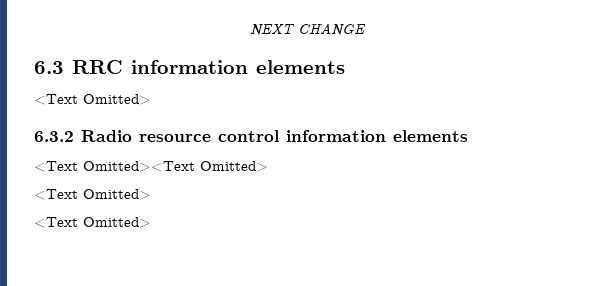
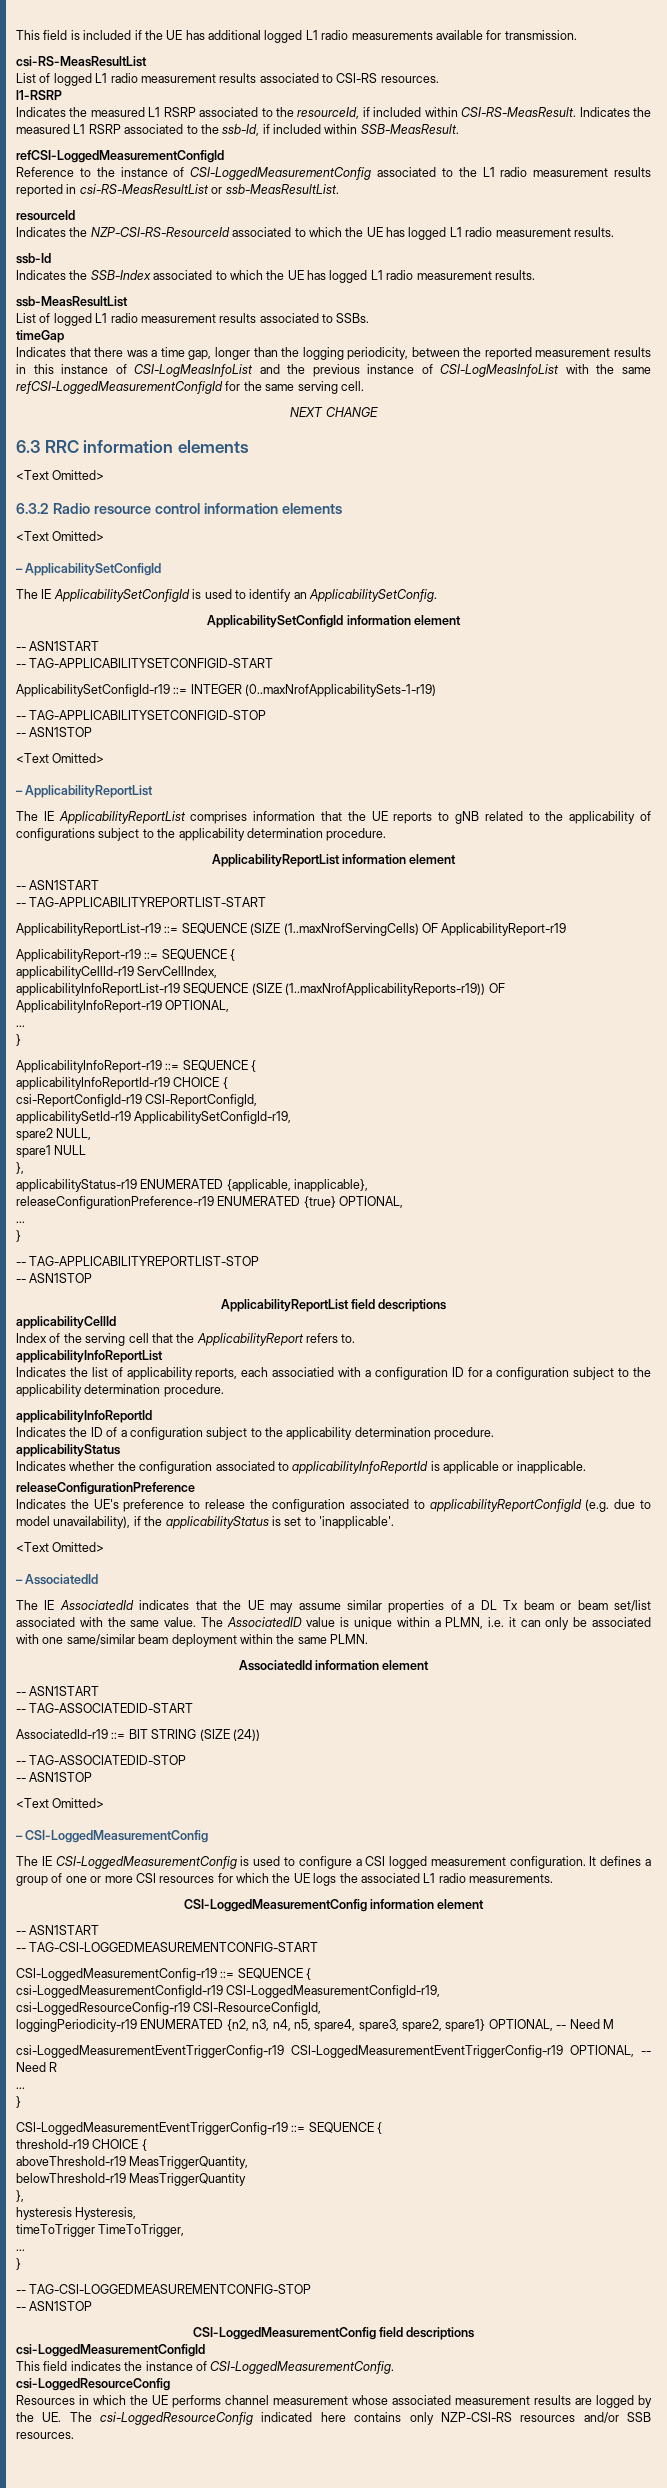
(250, 30) none -> [16,30,577,43] [16,56,147,67] [16,73,439,86] [16,90,62,100] [16,107,652,119] [16,124,459,136] [16,150,224,163] [16,167,651,180] [16,184,339,197] [16,210,75,221] [16,227,614,240] [16,253,51,264] [16,270,535,283] [16,296,128,307] [16,313,370,326] [16,330,64,343] [16,347,651,360] [16,364,652,377] [16,381,364,394] This field is included if the UE has additional logged L1 radio measurements available for transmission. // csi-RS-MeasResultList // List of logged L1 radio measurement results associated to CSI-RS resources. // l1-RSRP // Indicates the measured L1 RSRP associated to the resourceId, if included within CSI-RS-MeasResult. Indicates the measured L1 RSRP associated to the ssb-Id, if included within SSB-MeasResult. // refCSI-LoggedMeasurementConfigId // Reference to the instance of CSI-LoggedMeasurementConfig associated to the L1 radio measurement results reported in csi-RS-MeasResultList or ssb-MeasResultList. // resourceId // Indicates the NZP-CSI-RS-ResourceId associated to which the UE has logged L1 radio measurement results. // ssb-Id // Indicates the SSB-Index associated to which the UE has logged L1 radio measurement results. // ssb-MeasResultList // List of logged L1 radio measurement results associated to SSBs. // timeGap // Indicates that there was a time gap, longer than the logging periodicity, between the reported measurement results in this instance of CSI-LogMeasInfoList and the previous instance of CSI-LogMeasInfoList with the same refCSI-LoggedMeasurementConfigId for the same serving cell. //
[83,161,268,172] [34,189,151,200] [34,217,151,228] Omitted><Text Omitted> // <Text Omitted> // <Text Omitted> -> [52,531,105,541] [16,563,162,576] [16,589,437,602] [207,615,461,628] [16,641,100,651] [16,658,274,668] [16,684,437,697] [16,710,267,720] [16,727,93,737] [16,753,105,763] [16,785,154,798] [16,811,651,824] [16,828,387,841] [211,854,457,867] [16,880,100,890] [16,897,267,907] [16,923,567,936] [16,949,236,962] [16,966,218,979] [16,983,505,996] [16,1000,230,1013] [16,1025,25,1027] [16,1034,21,1046] [16,1060,257,1073] [16,1077,228,1090] [16,1094,258,1107] [16,1111,292,1124] [16,1128,92,1141] [16,1145,87,1158] [16,1162,24,1174] [16,1179,369,1192] [16,1196,404,1209] [16,1221,25,1223] [16,1230,21,1242] [16,1256,260,1266] [16,1273,93,1283] [220,1299,447,1312] [16,1316,116,1329] [16,1333,356,1346] [16,1350,163,1363] [16,1367,651,1380] [16,1384,224,1397] [16,1410,152,1423] [16,1427,495,1440] [16,1444,120,1457] [16,1461,586,1474] [16,1482,195,1495] [16,1499,651,1512] [16,1516,394,1529] [16,1542,105,1552] [16,1574,99,1585] [16,1600,652,1613] [16,1617,651,1630] [16,1634,368,1647] [238,1660,430,1671] [16,1686,100,1696] [16,1703,194,1713] [16,1729,260,1741] [16,1755,187,1765] [16,1772,93,1782] [16,1798,105,1808] [16,1830,209,1843] [16,1856,652,1869] [16,1873,553,1886] [183,1899,485,1912] [16,1925,100,1935] [16,1942,319,1952] [16,1968,312,1981] [16,1985,441,1998] [16,2002,322,2015] [16,2019,614,2032] [16,2045,651,2058] [16,2062,58,2072] [16,2087,25,2089] [16,2096,21,2108] [16,2122,383,2135] [16,2139,147,2151] [16,2156,249,2169] [16,2173,247,2186] [16,2190,24,2202] [16,2207,137,2220] [16,2224,185,2237] [16,2249,25,2251] [16,2258,21,2270] [16,2284,312,2294] [16,2301,93,2311] [192,2327,475,2340] [16,2344,205,2357] [16,2361,395,2374] [16,2378,170,2391] [16,2395,652,2408] [16,2412,651,2425] [16,2432,74,2439] Omitted> // – ApplicabilitySetConfigId // The IE ApplicabilitySetConfigId is used to identify an ApplicabilitySetConfig. // ApplicabilitySetConfigId information element // -- ASN1START // -- TAG-APPLICABILITYSETCONFIGID-START // ApplicabilitySetConfigId-r19 ::= INTEGER (0..maxNrofApplicabilitySets-1-r19) // -- TAG-APPLICABILITYSETCONFIGID-STOP // -- ASN1STOP // <Text Omitted> // – ApplicabilityReportList // The IE ApplicabilityReportList comprises information that the UE reports to gNB related to the applicability of configurations subject to the applicability determination procedure. // ApplicabilityReportList information element // -- ASN1START // -- TAG-APPLICABILITYREPORTLIST-START // ApplicabilityReportList-r19 ::= SEQUENCE (SIZE (1..maxNrofServingCells) OF ApplicabilityReport-r19 // ApplicabilityReport-r19 ::= SEQUENCE { // applicabilityCellId-r19 ServCellIndex, // applicabilityInfoReportList-r19 SEQUENCE (SIZE (1..maxNrofApplicabilityReports-r19)) OF ApplicabilityInfoReport-r19 OPTIONAL, // ... // } // ApplicabilityInfoReport-r19 ::= SEQUENCE { // applicabilityInfoReportId-r19 CHOICE { // csi-ReportConfigId-r19 CSI-ReportConfigId, // applicabilitySetId-r19 ApplicabilitySetConfigId-r19, // spare2 NULL, // spare1 NULL // }, // applicabilityStatus-r19 ENUMERATED {applicable, inapplicable}, // releaseConfigurationPreference-r19 ENUMERATED {true} OPTIONAL, // ... // } // -- TAG-APPLICABILITYREPORTLIST-STOP // -- ASN1STOP // ApplicabilityReportList field descriptions // applicabilityCellId // Index of the serving cell that the ApplicabilityReport refers to. // applicabilityInfoReportList // Indicates the list of applicability reports, each associatied with a configuration ID for a configuration subject to the applicability determination procedure. // applicabilityInfoReportId // Indicates the ID of a configuration subject to the applicability determination procedure. // applicabilityStatus // Indicates whether the configuration associated to applicabilityInfoReportId is applicable or inapplicable. // releaseConfigurationPreference // Indicates the UE's preference to release the configuration associated to applicabilityReportConfigId (e.g. due to model unavailability), if the applicabilityStatus is set to 'inapplicable'. // <Text Omitted> // – AssociatedId // The IE AssociatedId indicates that the UE may assume similar properties of a DL Tx beam or beam set/list associated with the same value. The AssociatedID value is unique within a PLMN, i.e. it can only be associated with one same/similar beam deployment within the same PLMN. // AssociatedId information element // -- ASN1START // -- TAG-ASSOCIATEDID-START // AssociatedId-r19 ::= BIT STRING (SIZE (24)) // -- TAG-ASSOCIATEDID-STOP // -- ASN1STOP // <Text Omitted> // – CSI-LoggedMeasurementConfig // The IE CSI-LoggedMeasurementConfig is used to configure a CSI logged measurement configuration. It defines a group of one or more CSI resources for which the UE logs the associated L1 radio measurements. // CSI-LoggedMeasurementConfig information element // -- ASN1START // -- TAG-CSI-LOGGEDMEASUREMENTCONFIG-START // CSI-LoggedMeasurementConfig-r19 ::= SEQUENCE { // csi-LoggedMeasurementConfigId-r19 CSI-LoggedMeasurementConfigId-r19, // csi-LoggedResourceConfig-r19 CSI-ResourceConfigId, // loggingPeriodicity-r19 ENUMERATED {n2, n3, n4, n5, spare4, spare3, spare2, spare1} OPTIONAL, -- Need M // csi-LoggedMeasurementEventTriggerConfig-r19 CSI-LoggedMeasurementEventTriggerConfig-r19 OPTIONAL, -- Need R // ... // } // CSI-LoggedMeasurementEventTriggerConfig-r19 ::= SEQUENCE { // threshold-r19 CHOICE { // aboveThreshold-r19 MeasTriggerQuantity, // belowThreshold-r19 MeasTriggerQuantity // }, // hysteresis Hysteresis, // timeToTrigger TimeToTrigger, // ... // } // -- TAG-CSI-LOGGEDMEASUREMENTCONFIG-STOP // -- ASN1STOP // CSI-LoggedMeasurementConfig field descriptions // csi-LoggedMeasurementConfigId // This field indicates the instance of CSI-LoggedMeasurementConfig. // csi-LoggedResourceConfig // Resources in which the UE performs channel measurement whose associated measurement results are logged by the UE. The csi-LoggedResourceConfig indicated here contains only NZP-CSI-RS resources and/or SSB resources.

